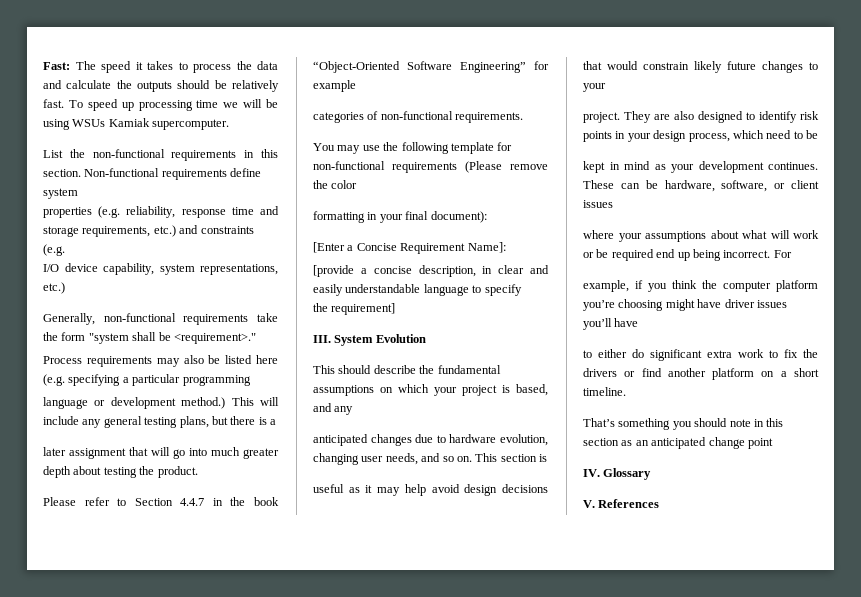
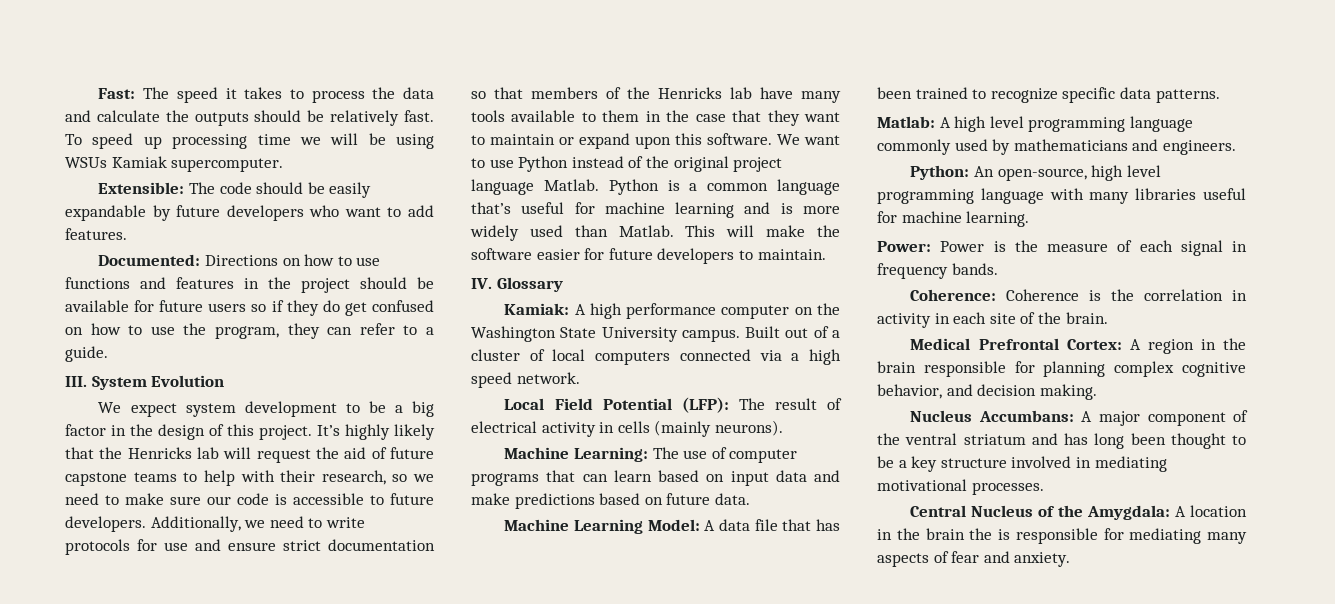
[43,149,278,161] [43,168,262,180] [43,188,78,199] [43,206,279,218] [43,225,254,237] [43,244,65,256] [43,263,278,275] [43,282,65,294] [43,313,278,325] [43,332,256,344] [43,355,279,367] [43,374,251,386] [43,397,279,409] [43,416,276,428] [43,447,279,459] [43,466,198,478] [43,497,280,506] [313,61,549,73] [313,80,356,92] [313,111,524,123] [313,142,513,154] [313,161,548,173] [313,180,358,189] [313,211,487,223] [313,242,506,254] [313,265,549,277] [313,284,522,296] [313,303,396,315] [313,334,426,346] [313,365,501,374] [313,384,548,396] [313,403,354,415] [313,434,548,446] [313,453,547,465] [313,484,548,496] [583,61,818,73] [583,83,606,92] [583,111,819,123] [583,130,818,142] [583,161,818,173] [583,180,819,192] [583,200,613,208] [583,230,819,242] [583,249,792,261] [583,280,818,292] [583,299,787,311] [583,318,639,330] [583,349,818,361] [583,368,819,380] [583,387,626,396] [583,418,784,430] [583,437,773,449] [583,468,652,480] [583,499,660,508] List the non-functional requirements in this section. Non-functional requirements define system // properties (e.g. reliability, response time and storage requirements, etc.) and constraints (e.g. // I/O device capability, system representations, etc.) // Generally, non-functional requirements take the form "system shall be <requirement>." // Process requirements may also be listed here (e.g. specifying a particular programming // language or development method.) This will include any general testing plans, but there is a // later assignment that will go into much greater depth about testing the product. // Please refer to Section 4.4.7 in the book “Object-Oriented Software Engineering” for example // categories of non-functional requirements. // You may use the following template for non-functional requirements (Please remove the color // formatting in your final document): // [Enter a Concise Requirement Name]: // [provide a concise description, in clear and easily understandable language to specify // the requirement] // III. System Evolution // This should describe the fundamental assumptions on which your project is based, and any // anticipated changes due to hardware evolution, changing user needs, and so on. This section is // useful as it may help avoid design decisions that would constrain likely future changes to your // project. They are also designed to identify risk points in your design process, which need to be // kept in mind as your development continues. These can be hardware, software, or client issues // where your assumptions about what will work or be required end up being incorrect. For // example, if you think the computer platform you’re choosing might have driver issues you’ll have // to either do significant extra work to fix the drivers or find another platform on a short timeline. // That’s something you should note in this section as an anticipated change point // IV. Glossary // V. References -> [98,182,372,198] [65,205,434,221] [65,228,127,240] [98,254,381,266] [65,277,434,293] [65,300,434,316] [65,323,435,339] [65,346,108,362] [65,375,225,390] [98,401,434,417] [65,424,435,440] [65,447,434,463] [65,470,434,486] [65,493,434,505] [65,516,365,532] [65,539,435,555] [471,87,841,103] [471,110,840,126] [471,133,840,149] [471,156,783,172] [471,179,840,195] [471,202,840,218] [470,225,840,241] [471,248,826,264] [471,277,563,292] [504,303,840,319] [471,326,840,342] [471,349,841,365] [471,372,580,388] [504,397,842,413] [471,420,783,437] [504,447,798,463] [471,470,840,486] [471,493,750,509] [504,519,840,534] [877,87,1220,103] [877,116,1193,132] [877,139,1236,155] [910,165,1161,181] [877,188,1246,204] [877,211,1030,227] [877,240,1247,256] [877,263,998,279] [910,289,1247,301] [877,312,1108,328] [910,338,1246,354] [877,361,1246,377] [877,384,1097,400] [910,410,1248,426] [877,433,1246,449] [877,456,1167,472] [877,479,1044,495] [910,505,1247,520] [877,528,1247,544] [877,551,1071,567] Extensible: The code should be easily expandable by future developers who want to add features. // Documented: Directions on how to use functions and features in the project should be available for future users so if they do get confused on how to use the program, they can refer to a guide. // III. System Evolution // We expect system development to be a big factor in the design of this project. It’s highly likely that the Henricks lab will request the aid of future capstone teams to help with their research, so we need to make sure our code is accessible to future developers. Additionally, we need to write protocols for use and ensure strict documentation so that members of the Henricks lab have many tools available to them in the case that they want to maintain or expand upon this software. We want to use Python instead of the original project language Matlab. Python is a common language that’s useful for machine learning and is more widely used than Matlab. This will make the software easier for future developers to maintain. // IV. Glossary // Kamiak: A high performance computer on the Washington State University campus. Built out of a cluster of local computers connected via a high speed network. // Local Field Potential (LFP): The result of electrical activity in cells (mainly neurons). // Machine Learning: The use of computer programs that can learn based on input data and make predictions based on future data. // Machine Learning Model: A data file that has been trained to recognize specific data patterns. // Matlab: A high level programming language commonly used by mathematicians and engineers. // Python: An open-source, high level programming language with many libraries useful for machine learning. // Power: Power is the measure of each signal in frequency bands. // Coherence: Coherence is the correlation in activity in each site of the brain. // Medical Prefrontal Cortex: A region in the brain responsible for planning complex cognitive behavior, and decision making. // Nucleus Accumbans: A major component of the ventral striatum and has long been thought to be a key structure involved in mediating motivational processes. // Central Nucleus of the Amygdala: A location in the brain the is responsible for mediating many aspects of fear and anxiety.

